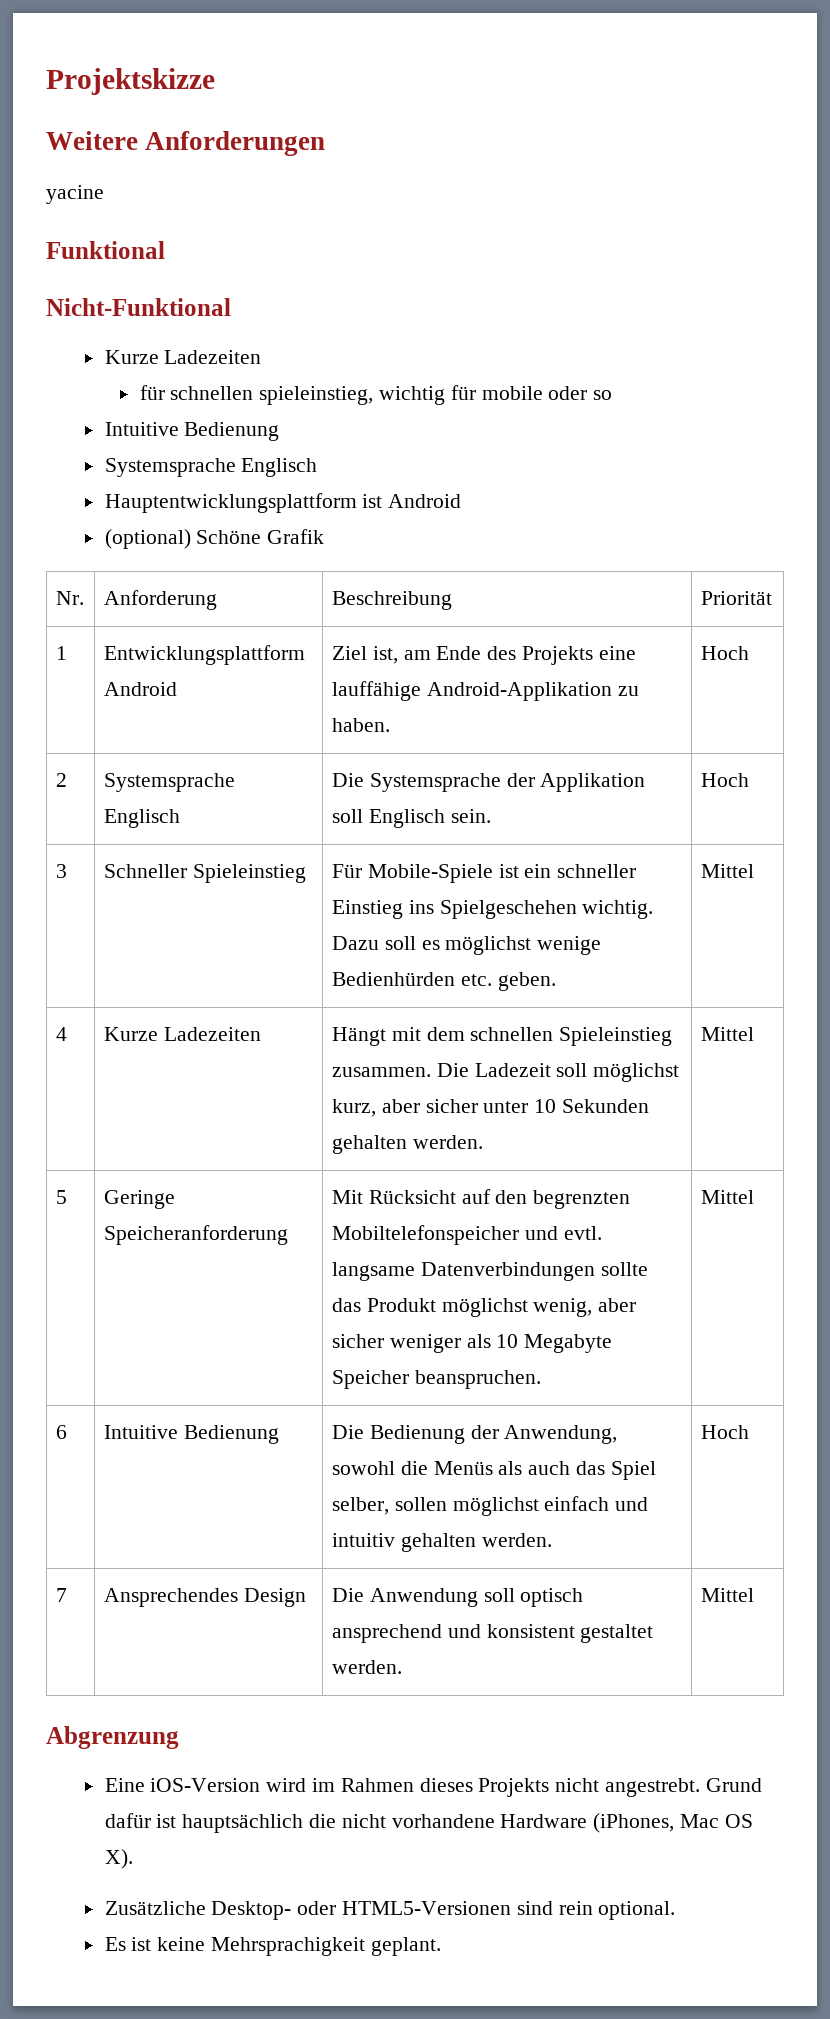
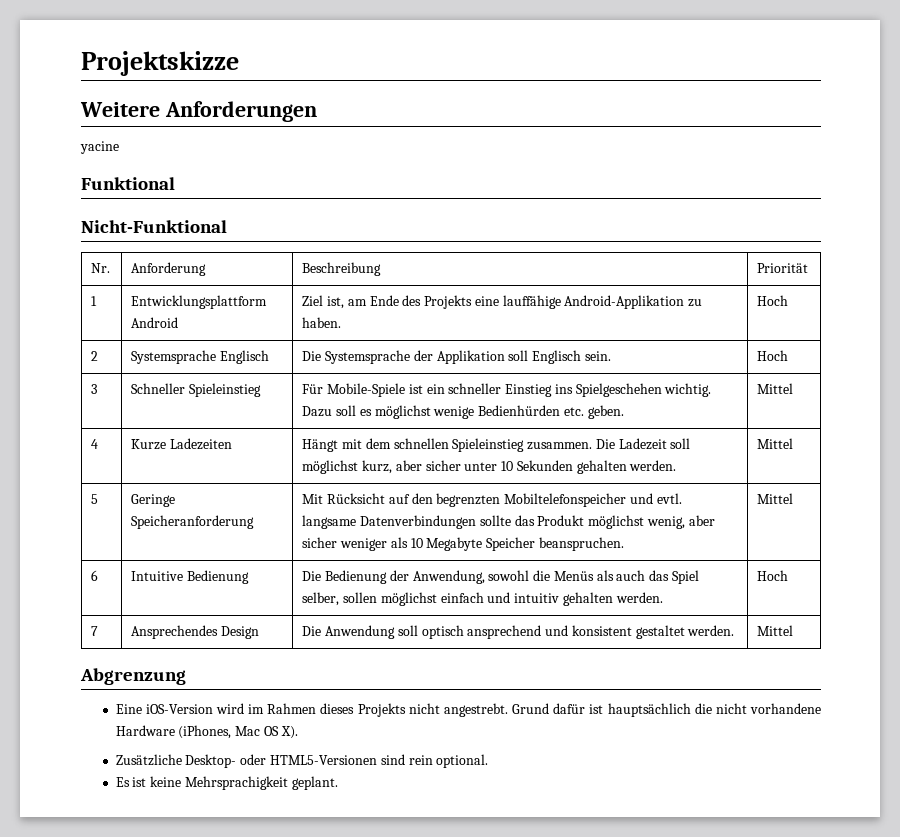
[104,350,262,364] [139,385,613,405] [104,422,280,441] [104,458,318,477] [104,493,462,513] [104,529,325,549] // Kurze Ladezeiten // für schnellen spieleinstieg, wichtig für mobile oder so // Intuitive Bedienung // Systemsprache Englisch // Hauptentwicklungsplattform ist Android // (optional) Schöne Grafik -> (227, 226) none

